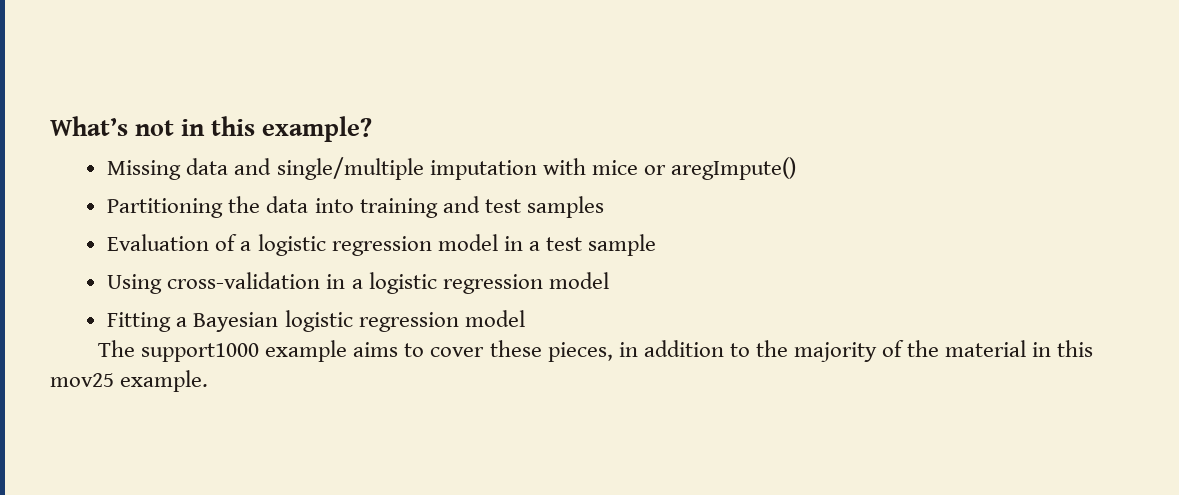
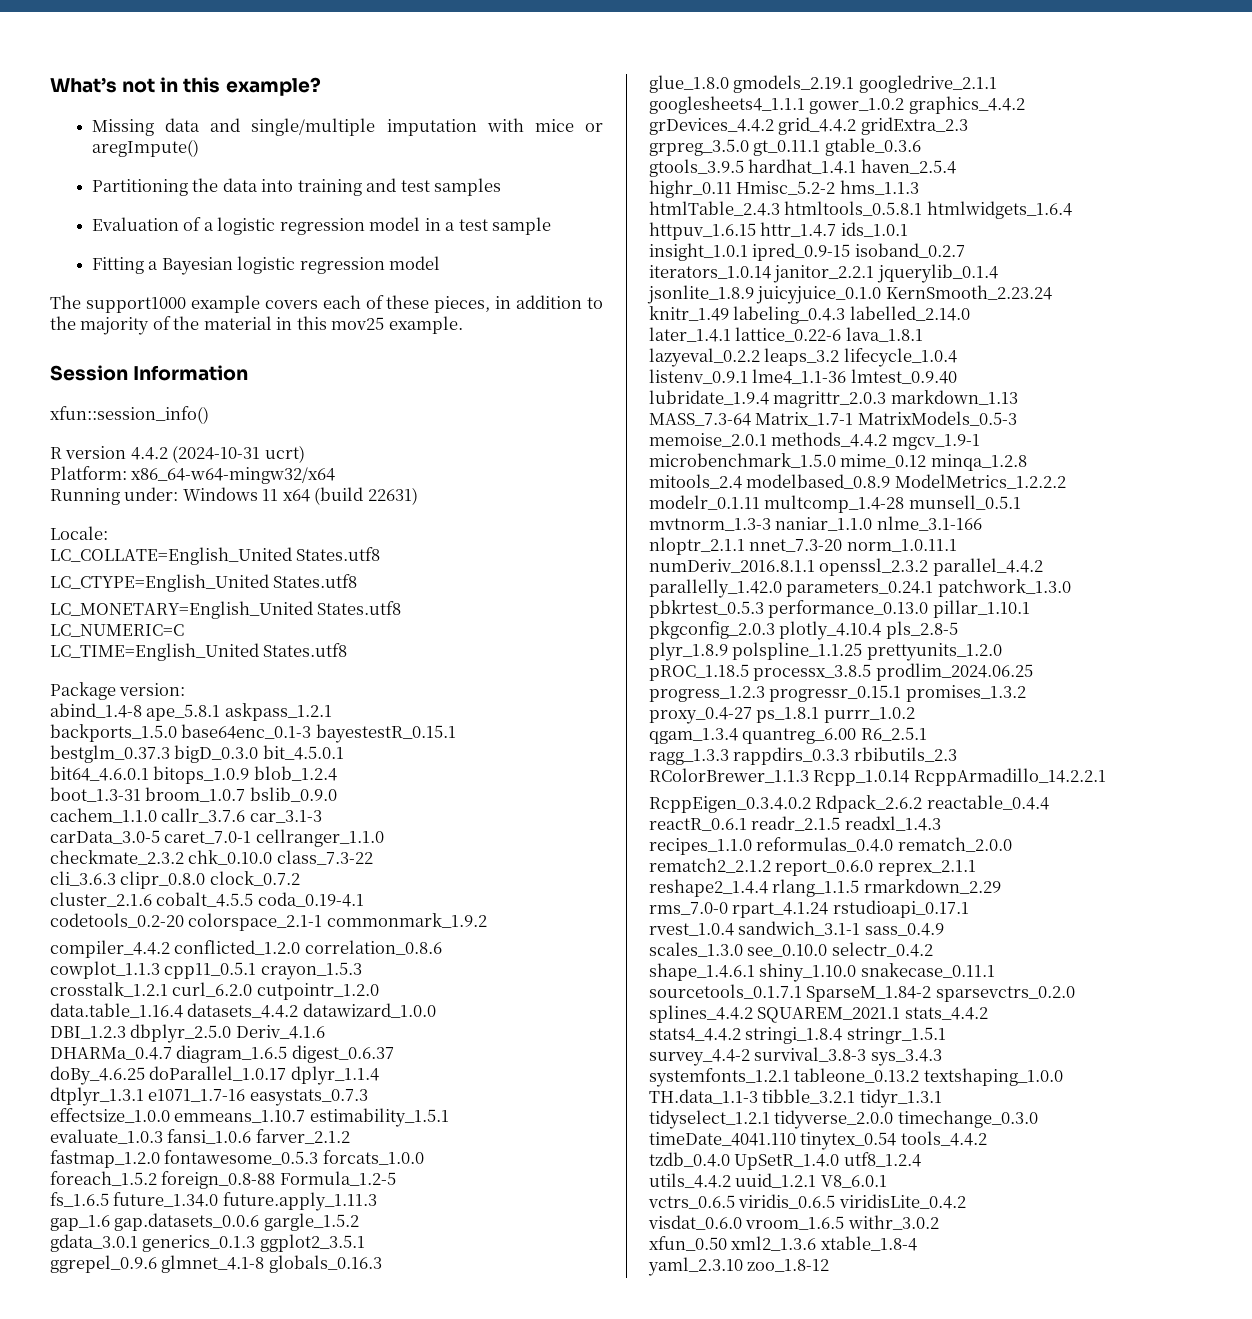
[107,272,609,294] // Using cross-validation in a logistic regression model -> (552, 226) none
[353,342,485,357] aims to cover -> [264,295,384,309] covers each of
(209, 381) none -> [50,365,249,381] [50,406,209,424] [50,445,305,463] [50,466,336,484] [50,487,418,505] [50,526,108,540] [50,547,381,565] [50,574,358,592] [50,601,402,619] [50,624,184,637] [50,643,348,661] [50,682,186,700] [50,703,332,721] [50,724,456,743] [50,745,344,763] [50,766,337,784] [50,787,337,802] [50,808,322,823] [50,829,384,847] [50,850,373,865] [50,871,300,889] [50,892,364,907] [50,913,487,931] [50,940,442,958] [50,961,362,980] [50,982,379,1000] [50,1003,436,1018] [50,1024,325,1043] [50,1045,394,1063] [50,1066,379,1085] [50,1087,368,1106] [50,1108,449,1127] [50,1129,350,1144] [50,1150,424,1168] [50,1171,396,1189] [50,1192,377,1211] [50,1213,359,1231] [50,1234,365,1252] [50,1255,382,1273] [649,75,997,93] [649,96,1025,114] [649,117,968,135] [649,138,921,156] [649,159,956,177] [649,180,919,198] [649,201,1072,219] [649,222,908,240] [649,243,965,261] [649,264,998,283] [647,285,1052,304] [649,306,970,324] [649,327,923,342] [649,348,957,367] [649,369,957,384] [649,390,1018,408] [649,411,1017,426] [649,432,980,450] [649,453,1027,471] [649,474,1066,489] [649,495,1021,513] [649,516,982,531] [649,537,957,555] [649,558,1043,576] [649,579,1071,598] [649,600,1030,618] [649,621,958,640] [649,642,1002,661] [649,663,1033,681] [649,685,1026,702] [649,707,915,724] [649,727,927,744] [649,747,957,765] [649,768,1106,786] [649,795,1049,813] [649,816,941,831] [649,837,1012,855] [649,858,976,876] [649,879,1001,897] [649,900,969,918] [649,921,944,936] [649,942,933,957] [649,963,995,982] [649,984,1075,1002] [649,1005,988,1023] [649,1027,946,1044] [649,1047,942,1066] [649,1068,1063,1087] [649,1089,942,1108] [649,1110,1038,1129] [649,1131,987,1150] [649,1152,921,1170] [649,1173,887,1188] [648,1194,966,1209] [648,1215,939,1230] [649,1236,917,1251] [648,1257,830,1276] // Session Information // xfun::session_info() // R version 4.4.2 (2024-10-31 ucrt) // Platform: x86_64-w64-mingw32/x64 // Running under: Windows 11 x64 (build 22631) // Locale: // LC_COLLATE=English_United States.utf8 // LC_CTYPE=English_United States.utf8 // LC_MONETARY=English_United States.utf8 // LC_NUMERIC=C // LC_TIME=English_United States.utf8 // Package version: // abind_1.4-8 ape_5.8.1 askpass_1.2.1 // backports_1.5.0 base64enc_0.1-3 bayestestR_0.15.1 // bestglm_0.37.3 bigD_0.3.0 bit_4.5.0.1 // bit64_4.6.0.1 bitops_1.0.9 blob_1.2.4 // boot_1.3-31 broom_1.0.7 bslib_0.9.0 // cachem_1.1.0 callr_3.7.6 car_3.1-3 // carData_3.0-5 caret_7.0-1 cellranger_1.1.0 // checkmate_2.3.2 chk_0.10.0 class_7.3-22 // cli_3.6.3 clipr_0.8.0 clock_0.7.2 // cluster_2.1.6 cobalt_4.5.5 coda_0.19-4.1 // codetools_0.2-20 colorspace_2.1-1 commonmark_1.9.2 // compiler_4.4.2 conflicted_1.2.0 correlation_0.8.6 // cowplot_1.1.3 cpp11_0.5.1 crayon_1.5.3 // crosstalk_1.2.1 curl_6.2.0 cutpointr_1.2.0 // data.table_1.16.4 datasets_4.4.2 datawizard_1.0.0 // DBI_1.2.3 dbplyr_2.5.0 Deriv_4.1.6 // DHARMa_0.4.7 diagram_1.6.5 digest_0.6.37 // doBy_4.6.25 doParallel_1.0.17 dplyr_1.1.4 // dtplyr_1.3.1 e1071_1.7-16 easystats_0.7.3 // effectsize_1.0.0 emmeans_1.10.7 estimability_1.5.1 // evaluate_1.0.3 fansi_1.0.6 farver_2.1.2 // fastmap_1.2.0 fontawesome_0.5.3 forcats_1.0.0 // foreach_1.5.2 foreign_0.8-88 Formula_1.2-5 // fs_1.6.5 future_1.34.0 future.apply_1.11.3 // gap_1.6 gap.datasets_0.0.6 gargle_1.5.2 // gdata_3.0.1 generics_0.1.3 ggplot2_3.5.1 // ggrepel_0.9.6 glmnet_4.1-8 globals_0.16.3 // glue_1.8.0 gmodels_2.19.1 googledrive_2.1.1 // googlesheets4_1.1.1 gower_1.0.2 graphics_4.4.2 // grDevices_4.4.2 grid_4.4.2 gridExtra_2.3 // grpreg_3.5.0 gt_0.11.1 gtable_0.3.6 // gtools_3.9.5 hardhat_1.4.1 haven_2.5.4 // highr_0.11 Hmisc_5.2-2 hms_1.1.3 // htmlTable_2.4.3 htmltools_0.5.8.1 htmlwidgets_1.6.4 // httpuv_1.6.15 httr_1.4.7 ids_1.0.1 // insight_1.0.1 ipred_0.9-15 isoband_0.2.7 // iterators_1.0.14 janitor_2.2.1 jquerylib_0.1.4 // jsonlite_1.8.9 juicyjuice_0.1.0 KernSmooth_2.23.24 // knitr_1.49 labeling_0.4.3 labelled_2.14.0 // later_1.4.1 lattice_0.22-6 lava_1.8.1 // lazyeval_0.2.2 leaps_3.2 lifecycle_1.0.4 // listenv_0.9.1 lme4_1.1-36 lmtest_0.9.40 // lubridate_1.9.4 magrittr_2.0.3 markdown_1.13 // MASS_7.3-64 Matrix_1.7-1 MatrixModels_0.5-3 // memoise_2.0.1 methods_4.4.2 mgcv_1.9-1 // microbenchmark_1.5.0 mime_0.12 minqa_1.2.8 // mitools_2.4 modelbased_0.8.9 ModelMetrics_1.2.2.2 // modelr_0.1.11 multcomp_1.4-28 munsell_0.5.1 // mvtnorm_1.3-3 naniar_1.1.0 nlme_3.1-166 // nloptr_2.1.1 nnet_7.3-20 norm_1.0.11.1 // numDeriv_2016.8.1.1 openssl_2.3.2 parallel_4.4.2 // parallelly_1.42.0 parameters_0.24.1 patchwork_1.3.0 // pbkrtest_0.5.3 performance_0.13.0 pillar_1.10.1 // pkgconfig_2.0.3 plotly_4.10.4 pls_2.8-5 // plyr_1.8.9 polspline_1.1.25 prettyunits_1.2.0 // pROC_1.18.5 processx_3.8.5 prodlim_2024.06.25 // progress_1.2.3 progressr_0.15.1 promises_1.3.2 // proxy_0.4-27 ps_1.8.1 purrr_1.0.2 // qgam_1.3.4 quantreg_6.00 R6_2.5.1 // ragg_1.3.3 rappdirs_0.3.3 rbibutils_2.3 // RColorBrewer_1.1.3 Rcpp_1.0.14 RcppArmadillo_14.2.2.1 // RcppEigen_0.3.4.0.2 Rdpack_2.6.2 reactable_0.4.4 // reactR_0.6.1 readr_2.1.5 readxl_1.4.3 // recipes_1.1.0 reformulas_0.4.0 rematch_2.0.0 // rematch2_2.1.2 report_0.6.0 reprex_2.1.1 // reshape2_1.4.4 rlang_1.1.5 rmarkdown_2.29 // rms_7.0-0 rpart_4.1.24 rstudioapi_0.17.1 // rvest_1.0.4 sandwich_3.1-1 sass_0.4.9 // scales_1.3.0 see_0.10.0 selectr_0.4.2 // shape_1.4.6.1 shiny_1.10.0 snakecase_0.11.1 // sourcetools_0.1.7.1 SparseM_1.84-2 sparsevctrs_0.2.0 // splines_4.4.2 SQUAREM_2021.1 stats_4.4.2 // stats4_4.4.2 stringi_1.8.4 stringr_1.5.1 // survey_4.4-2 survival_3.8-3 sys_3.4.3 // systemfonts_1.2.1 tableone_0.13.2 textshaping_1.0.0 // TH.data_1.1-3 tibble_3.2.1 tidyr_1.3.1 // tidyselect_1.2.1 tidyverse_2.0.0 timechange_0.3.0 // timeDate_4041.110 tinytex_0.54 tools_4.4.2 // tzdb_0.4.0 UpSetR_1.4.0 utf8_1.2.4 // utils_4.4.2 uuid_1.2.1 V8_6.0.1 // vctrs_0.6.5 viridis_0.6.5 viridisLite_0.4.2 // visdat_0.6.0 vroom_1.6.5 withr_3.0.2 // xfun_0.50 xml2_1.3.6 xtable_1.8-4 // yaml_2.3.10 zoo_1.8-12

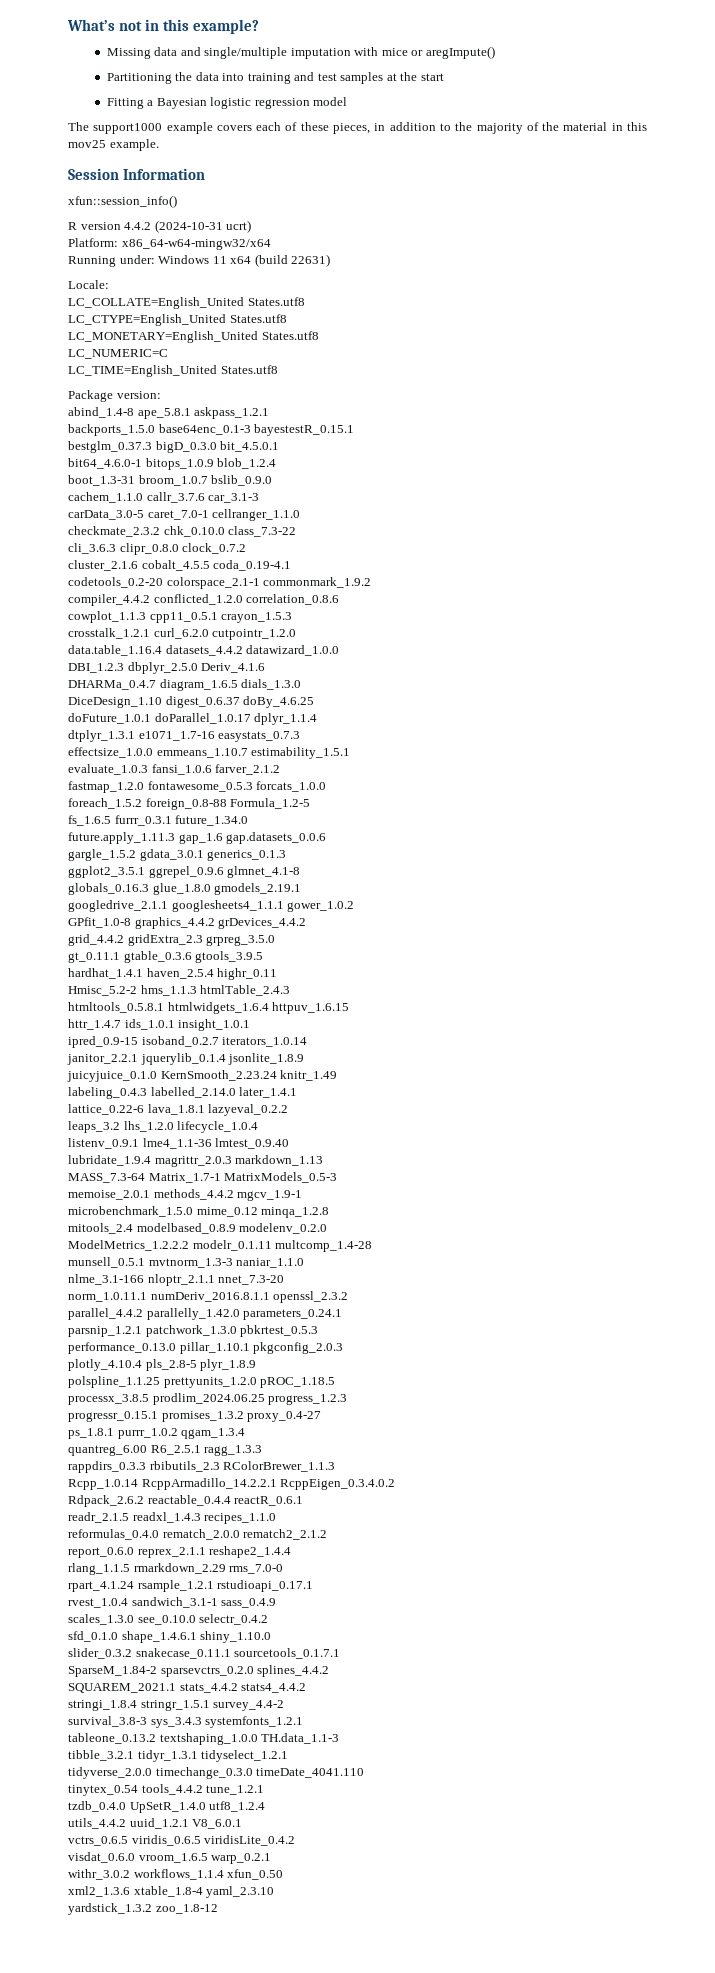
[92,217,552,235] // Evaluation of a logistic regression model in a test sample -> [386,72,444,81] at the start
[50,766,149,781] bit64_4.6.0.1 -> [68,458,142,469] bit64_4.6.0-1
(288, 1054) none -> [241,679,302,690] [68,697,162,708] dials_1.3.0 // DiceDesign_1.10
[50,1066,145,1085] // doBy_4.6.25 -> [243,696,315,708] [68,713,151,724] doBy_4.6.25 // doFuture_1.0.1
(109, 1199) none -> [114,815,172,826] furrr_0.3.1
(219, 1199) none -> (249, 820) //
(377, 1201) // -> (175, 838) none
(260, 1222) none -> (327, 838) //
(359, 1222) // -> (136, 855) none
(256, 1243) none -> (287, 855) //
(365, 1243) // -> (145, 872) none
(265, 1264) none -> (301, 872) //
(382, 1264) // -> (149, 889) none
(855, 84) none -> (302, 889) //
(997, 84) // -> (168, 906) none
(905, 106) none -> [68,917,131,928] // GPfit_1.0-8
[649,118,774,135] // grDevices_4.4.2 -> [218,918,307,929] grDevices_4.4.2 //
[649,139,749,156] // grpreg_3.5.0 -> [206,935,276,946] grpreg_3.5.0 //
[649,159,744,177] // gtools_3.9.5 -> [195,951,264,963] gtools_3.9.5 //
[649,180,732,198] // highr_0.11 -> [217,968,278,980] highr_0.11 //
[649,201,780,216] // htmlTable_2.4.3 -> [200,985,291,996] htmlTable_2.4.3 //
[649,222,756,240] // httpuv_1.6.15 -> [272,1002,350,1014] httpuv_1.6.15 //
[649,243,748,261] // insight_1.0.1 -> [178,1019,251,1031] insight_1.0.1 //
[649,265,771,279] // iterators_1.0.14 -> [222,1037,308,1047] iterators_1.0.14 //
[647,285,754,304] // jsonlite_1.8.9 -> [228,1053,305,1065] jsonlite_1.8.9 //
[649,306,729,321] // knitr_1.49 -> [280,1070,338,1081] knitr_1.49 //
[649,327,731,342] // later_1.4.1 -> [239,1087,298,1098] later_1.4.1 //
[649,348,840,367] // lazyeval_0.2.2 leaps_3.2 -> [208,1104,289,1116] [68,1121,174,1133] lazyeval_0.2.2 // leaps_3.2 lhs_1.2.0
(891, 481) none -> [239,1223,328,1234] modelenv_0.2.0 //
(1066, 481) // -> (189, 1245) none
(905, 504) none -> (373, 1246) //
(1021, 502) // -> (145, 1262) none
(873, 524) none -> (305, 1263) //
(982, 523) // -> (144, 1279) none
(843, 545) none -> (285, 1280) //
(957, 545) // -> (147, 1297) none
(929, 567) none -> (349, 1297) //
(1043, 567) // -> (143, 1314) none
(934, 589) none -> [68,1326,142,1337] // parsnip_1.2.1
[649,600,764,618] // pbkrtest_0.5.3 -> [240,1325,319,1337] pbkrtest_0.5.3 //
[649,621,775,639] // pkgconfig_2.0.3 -> [253,1342,344,1354] pkgconfig_2.0.3 //
[649,642,728,661] // plyr_1.8.9 -> [200,1359,257,1371] plyr_1.8.9 //
[649,664,749,681] // pROC_1.18.5 -> [260,1377,336,1388] pROC_1.18.5 //
[649,686,765,702] // progress_1.2.3 -> [268,1394,348,1405] progress_1.2.3 //
[649,707,752,724] // proxy_0.4-27 -> [247,1411,322,1422] proxy_0.4-27 //
[649,728,738,744] // qgam_1.3.4 -> [181,1428,246,1439] qgam_1.3.4 //
[649,749,729,765] // ragg_1.3.3 -> [204,1445,263,1456] ragg_1.3.3 //
[649,768,809,783] // RColorBrewer_1.1.3 -> [223,1461,336,1472] RColorBrewer_1.1.3 //
[649,796,811,813] // RcppEigen_0.3.4.0.2 -> [280,1479,396,1490] RcppEigen_0.3.4.0.2 //
[649,818,747,831] // reactR_0.6.1 -> [234,1496,304,1506] reactR_0.6.1 //
[649,838,752,855] // recipes_1.1.0 -> [204,1513,277,1524] recipes_1.1.0 //
[649,858,771,873] // rematch2_2.1.2 -> [243,1529,328,1540] rematch2_2.1.2 //
[649,879,768,897] // reshape2_1.4.4 -> [209,1546,292,1558] reshape2_1.4.4 //
[649,902,829,918] // rms_7.0-0 rpart_4.1.24 -> [229,1564,284,1574] [68,1580,214,1592] rms_7.0-0 // rpart_4.1.24 rsample_1.2.1
(933, 949) none -> [68,1631,118,1642] sfd_0.1.0
(857, 972) none -> [68,1648,132,1659] // slider_0.3.2
[649,984,802,999] // sourcetools_0.1.7.1 -> [234,1648,341,1659] sourcetools_0.1.7.1 //
[649,1005,753,1023] // splines_4.4.2 -> [257,1665,330,1677] splines_4.4.2 //
[649,1028,741,1041] // stats4_4.4.2 -> [241,1683,307,1693] stats4_4.4.2 //
[649,1049,750,1066] // survey_4.4-2 -> [213,1700,285,1711] survey_4.4-2 //
[649,1068,790,1087] // systemfonts_1.2.1 -> [205,1716,304,1728] systemfonts_1.2.1 //
[649,1089,758,1104] // TH.data_1.1-3 -> [261,1733,340,1744] TH.data_1.1-3 //
[649,1110,770,1129] // tidyselect_1.2.1 -> [201,1750,289,1762] tidyselect_1.2.1 //
[649,1132,796,1146] // timeDate_4041.110 -> [256,1768,365,1778] timeDate_4041.110 //
(987, 1138) none -> [206,1785,265,1795] tune_1.2.1
(845, 1223) none -> [211,1853,272,1864] warp_0.2.1 //
[649,1236,727,1251] // xfun_0.50 -> [133,1869,284,1880] workflows_1.1.4 xfun_0.50 //
[648,1257,743,1276] // yaml_2.3.10 -> [206,1886,275,1898] [68,1903,152,1915] yaml_2.3.10 // yardstick_1.3.2

